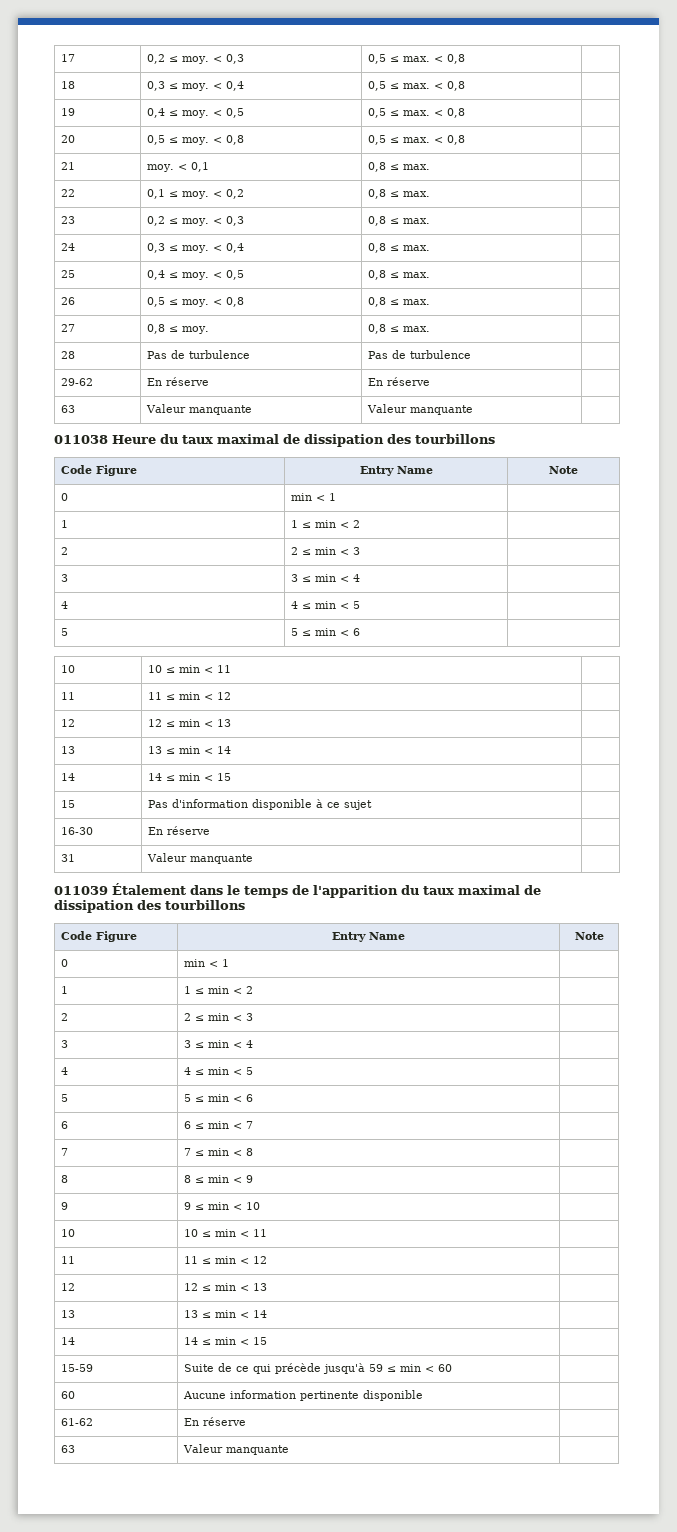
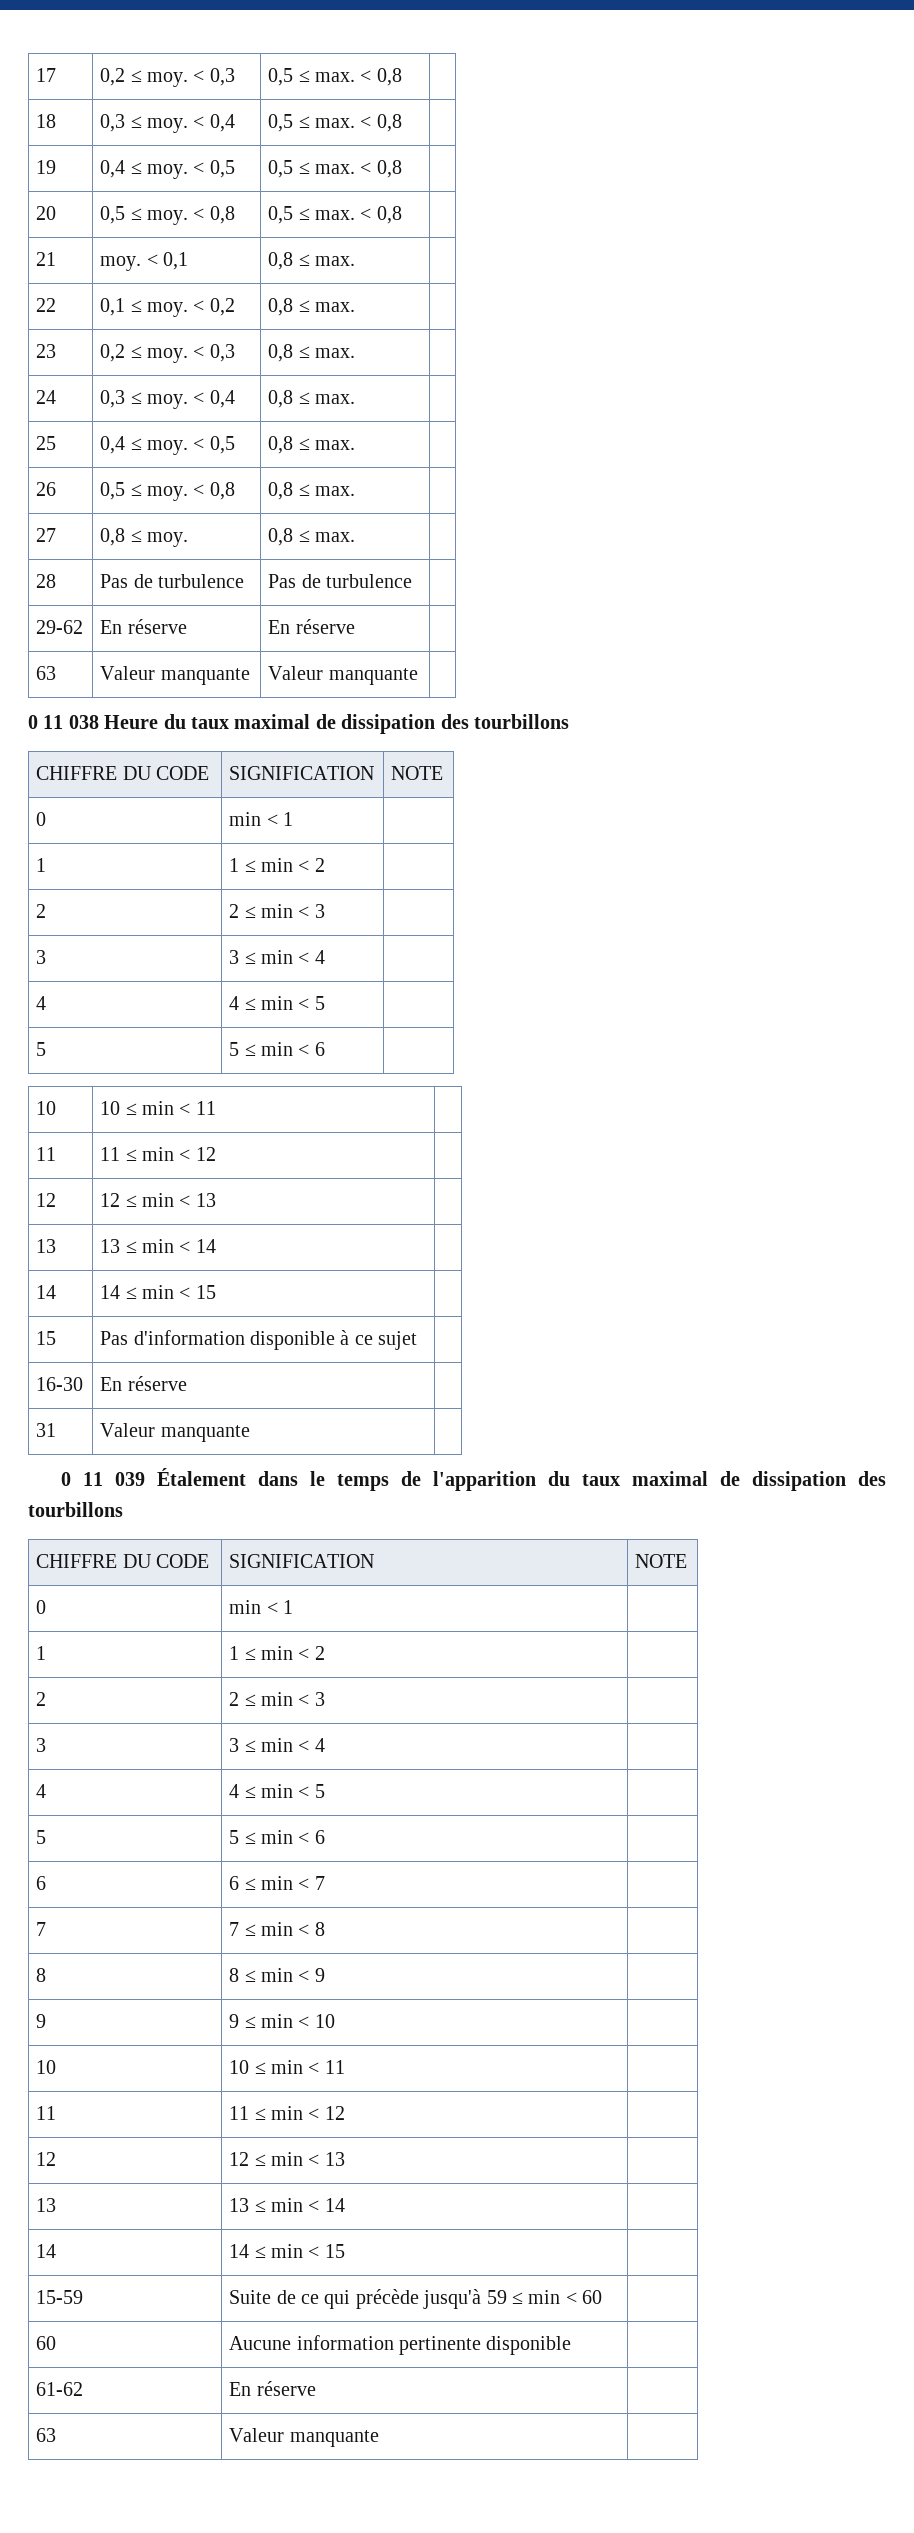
[54,435,108,444] 011038 -> [28,715,99,729] 0 11 038
[60,465,137,476] [359,466,433,476] [549,466,578,474] Code Figure | Entry Name | Note -> [36,766,210,780] [229,766,375,780] [391,766,444,780] CHIFFRE DU CODE | SIGNIFICATION | NOTE
[54,886,108,895] 011039 -> [61,1472,146,1486] 0 11 039
[60,931,137,942] [332,932,405,942] [574,932,604,940] Code Figure | Entry Name | Note -> [36,1554,210,1568] [229,1554,375,1568] [635,1554,688,1568] CHIFFRE DU CODE | SIGNIFICATION | NOTE

